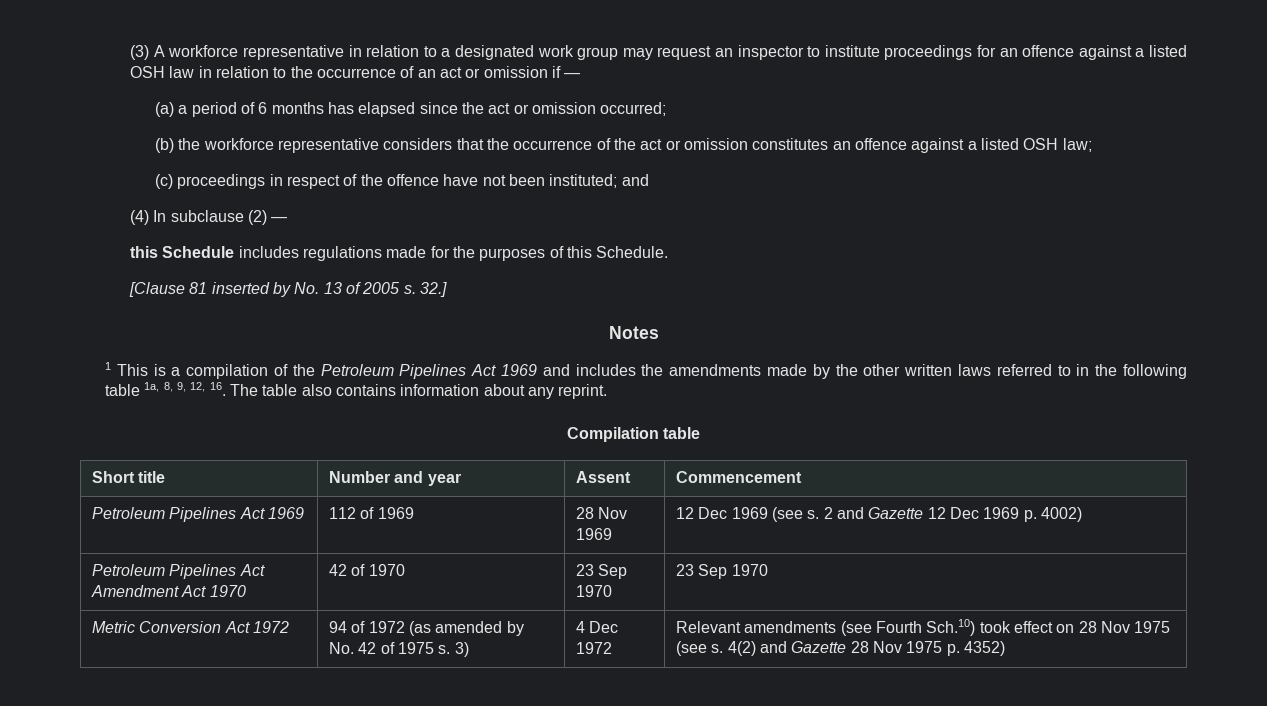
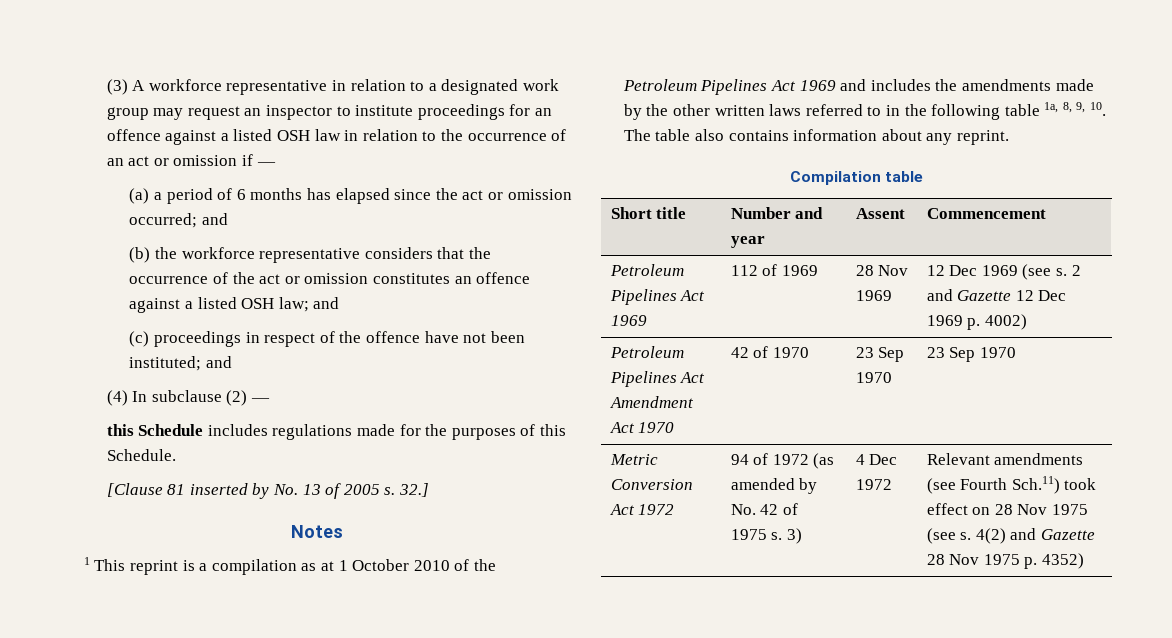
(667, 109) none -> [202,213,229,225] and
(1092, 145) none -> [313,297,340,309] and
(148, 370) none -> [129,560,178,575] reprint
(269, 371) none -> [301,559,450,571] as at 1 October 2010
[190,382,226,396] 12, 16. -> [1090,102,1107,116] 10.
[926,619,976,636] Sch.10) -> [1011,476,1060,494] Sch.11)

